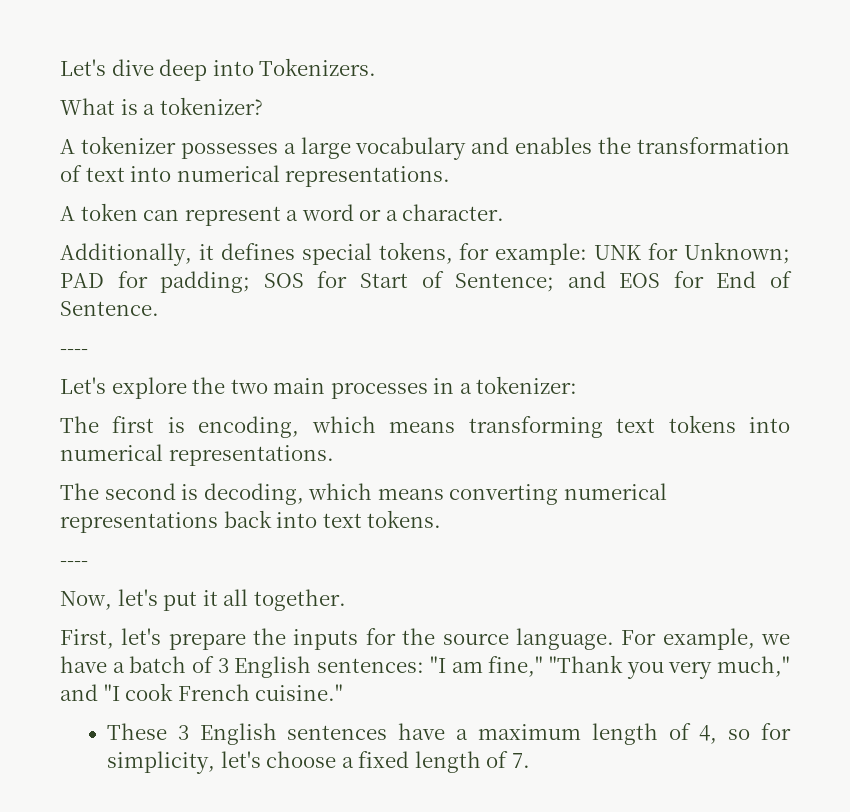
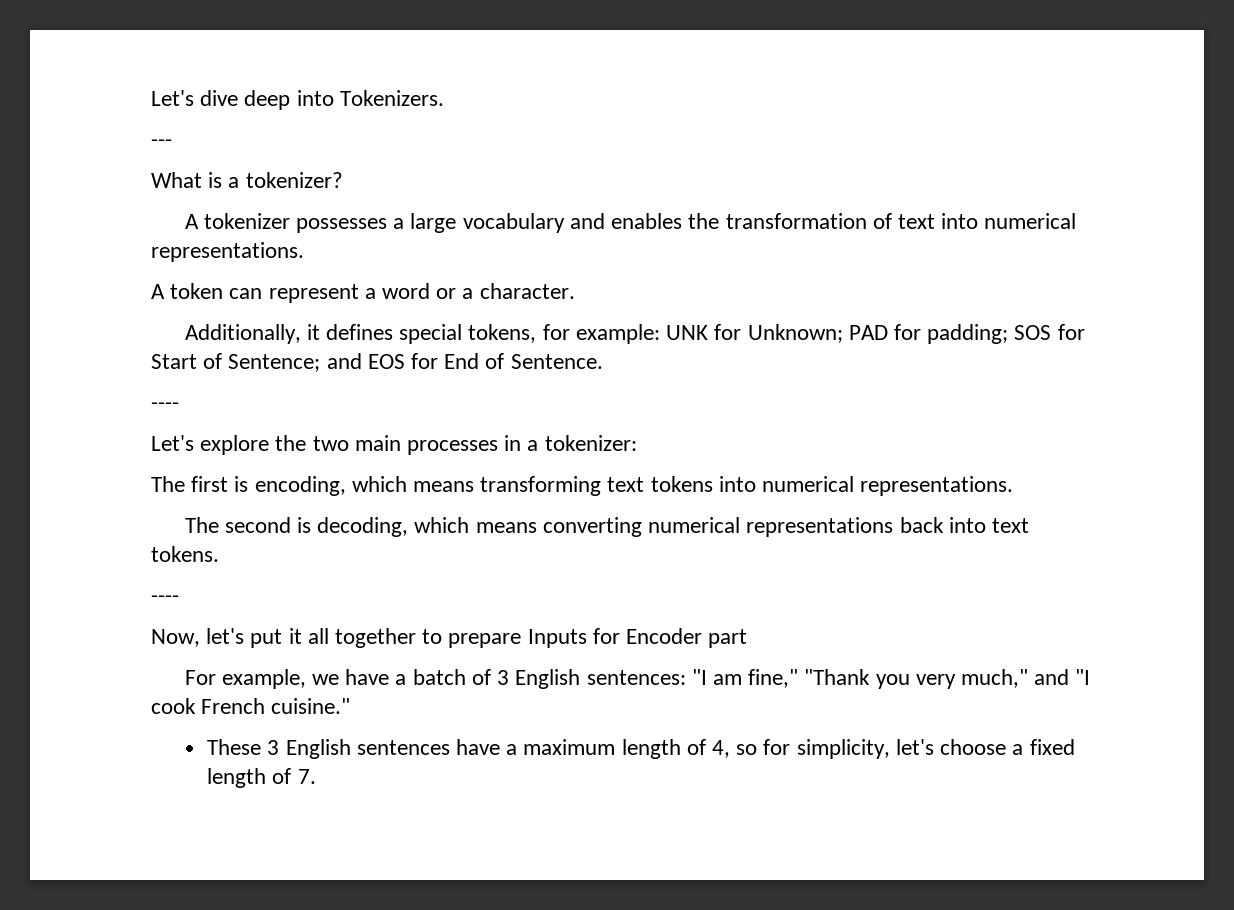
(377, 67) none -> [151,139,172,147] // ---
[253,589,346,611] [60,628,614,650] together. // First, let's prepare the inputs for the source language. -> [335,628,748,648] together to prepare Inputs for Encoder part //

